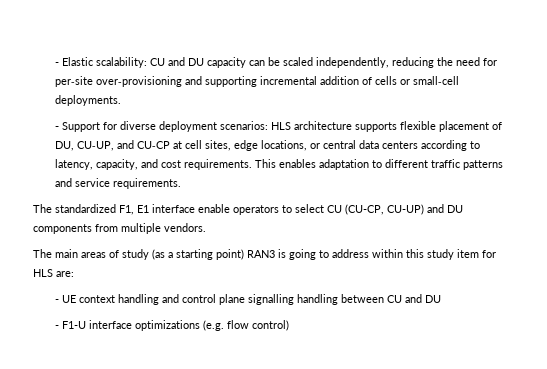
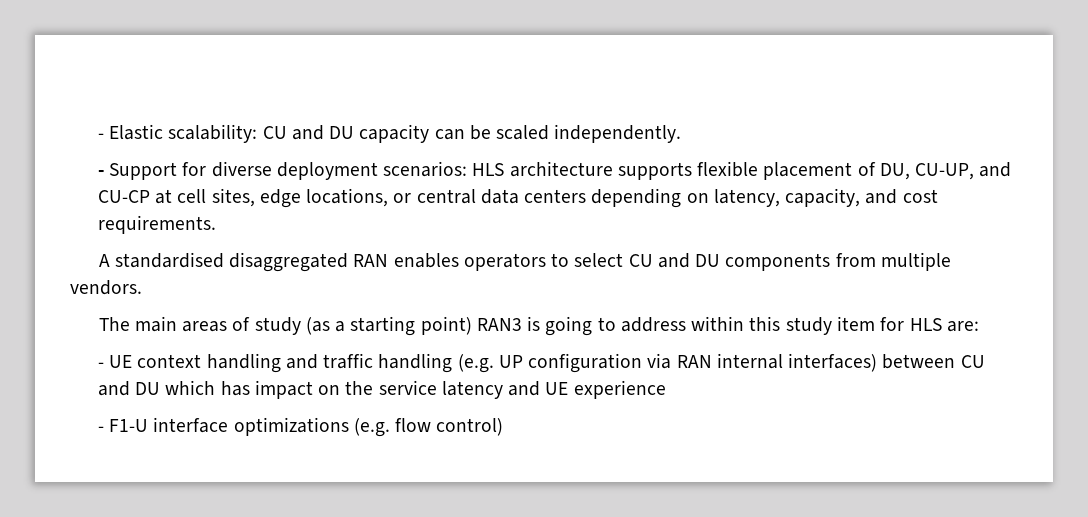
[315,57,497,68] [54,76,459,87] [54,95,121,106] independently, reducing the need for per‑site over‑provisioning and supporting incremental addition of cells or small‑cell deployments. -> [554,124,682,143] independently.
[420,140,480,151] according to -> [591,188,709,208] depending on
[254,159,503,170] [54,178,181,189] [33,204,230,215] This enables adaptation to different traffic patterns and service requirements. // The standardized F1, E1 interface enable -> [98,252,459,272] // A standardised disaggregated RAN enables
[345,204,424,215] (CU-CP, CU-UP) -> (653, 260) none
[181,294,441,305] control plane signalling handling between CU and DU -> [323,353,985,373] [97,380,666,399] traffic handling (e.g. UP configuration via RAN internal interfaces) between CU and DU which has impact on the service latency and UE experience

